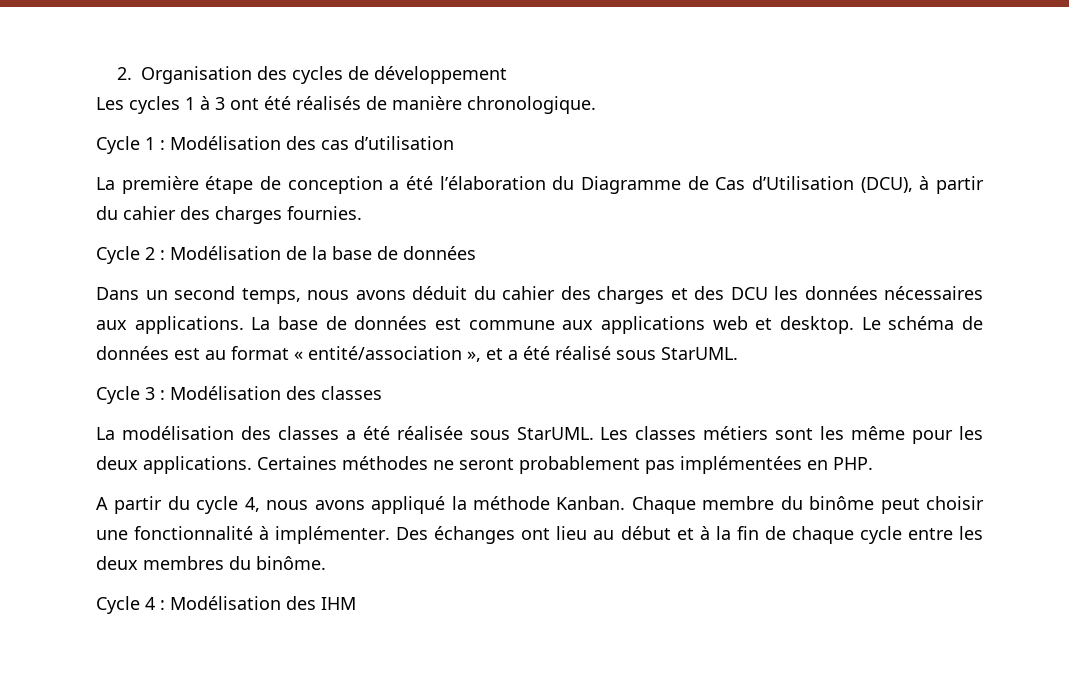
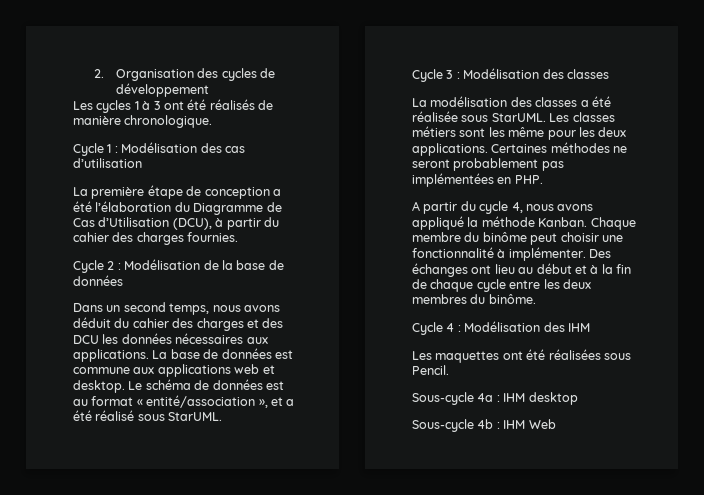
(356, 603) none -> [412,349,631,363] [412,365,449,375] [412,392,578,405] [412,419,556,432] // Les maquettes ont été réalisées sous Pencil. // Sous-cycle 4a : IHM desktop // Sous-cycle 4b : IHM Web

